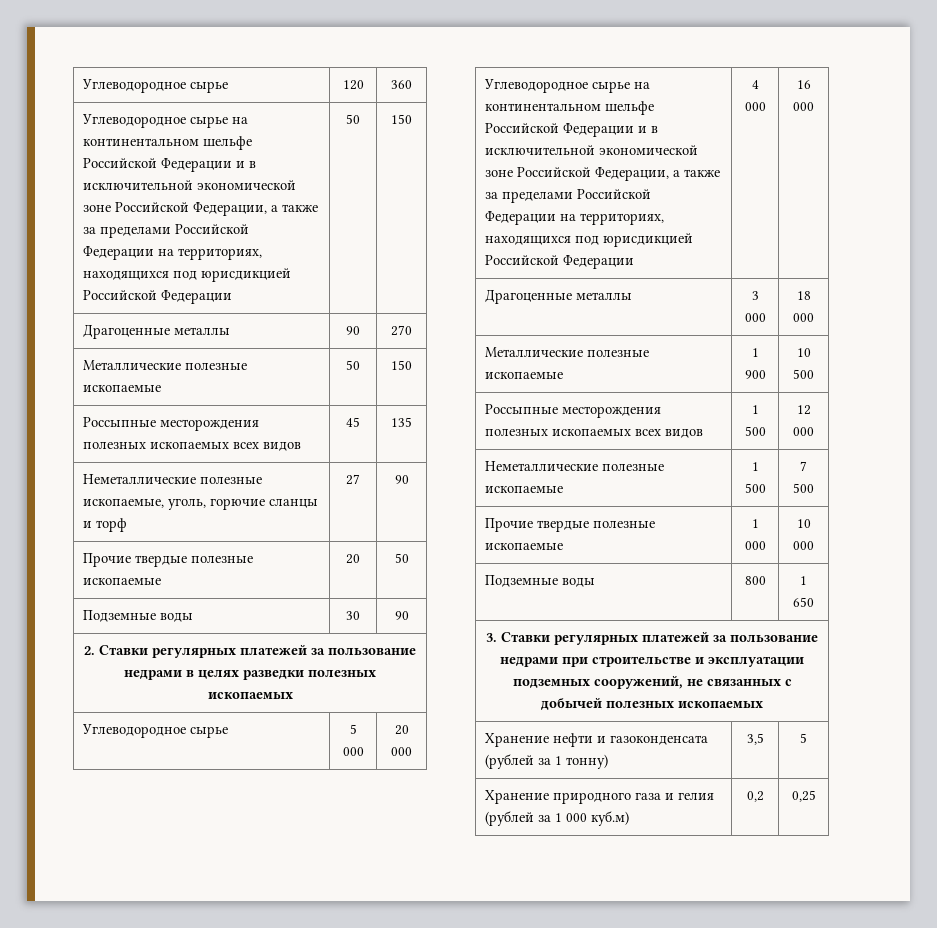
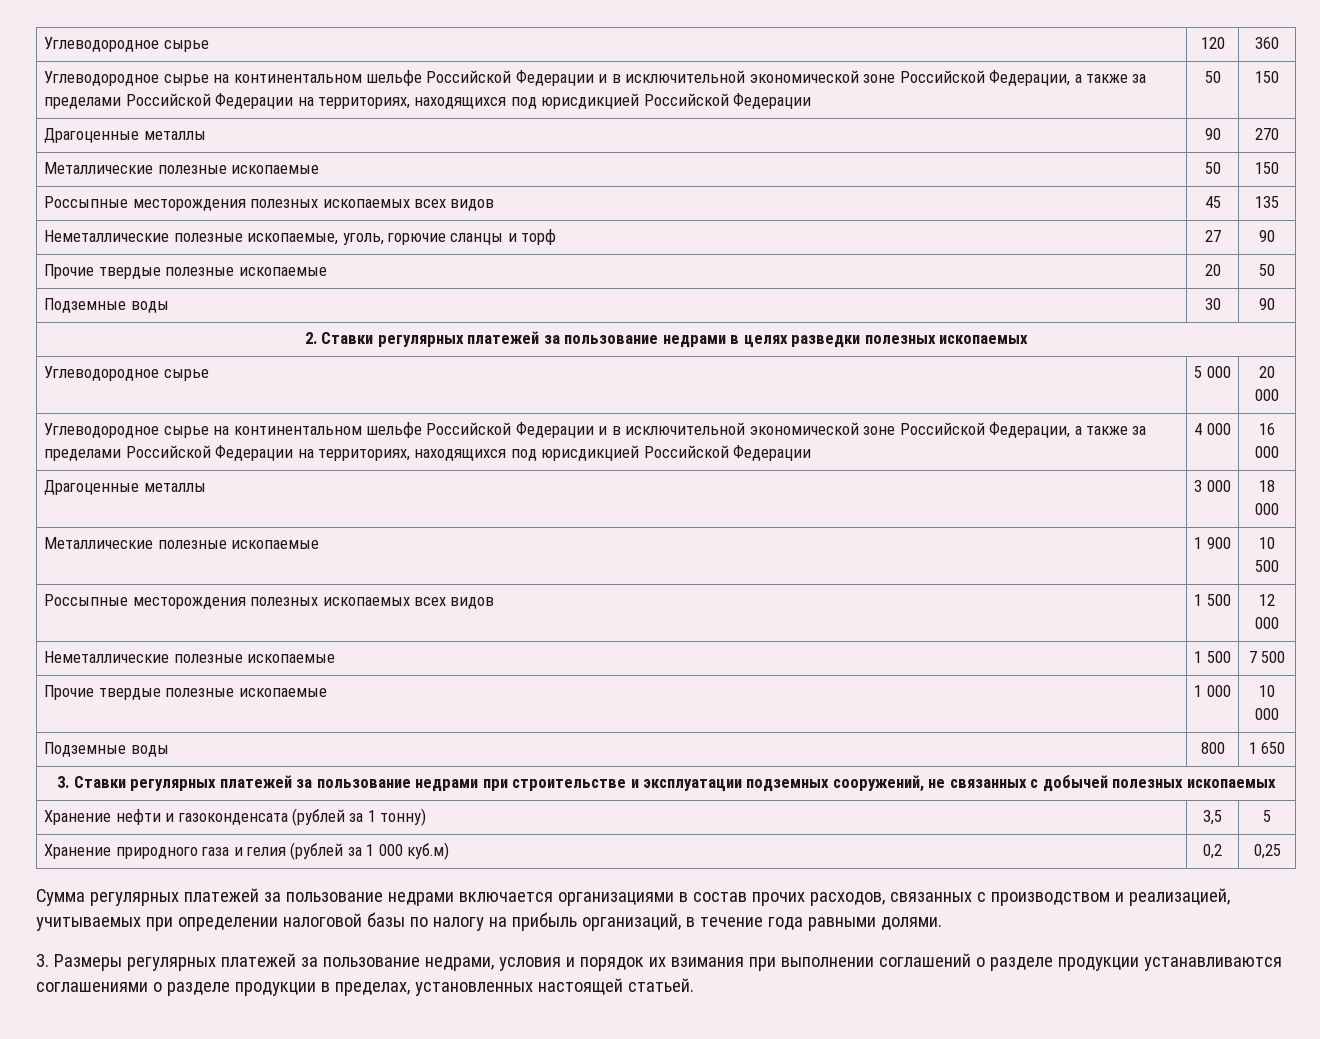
(816, 796) none -> [36,888,1230,906] [36,912,942,931] [36,953,1282,971] [36,978,694,996] // Сумма регулярных платежей за пользование недрами включается организациями в состав прочих расходов, связанных с производством и реализацией, учитываемых при определении налоговой базы по налогу на прибыль организаций, в течение года равными долями. // 3. Размеры регулярных платежей за пользование недрами, условия и порядок их взимания при выполнении соглашений о разделе продукции устанавливаются соглашениями о разделе продукции в пределах, установленных настоящей статьей.

